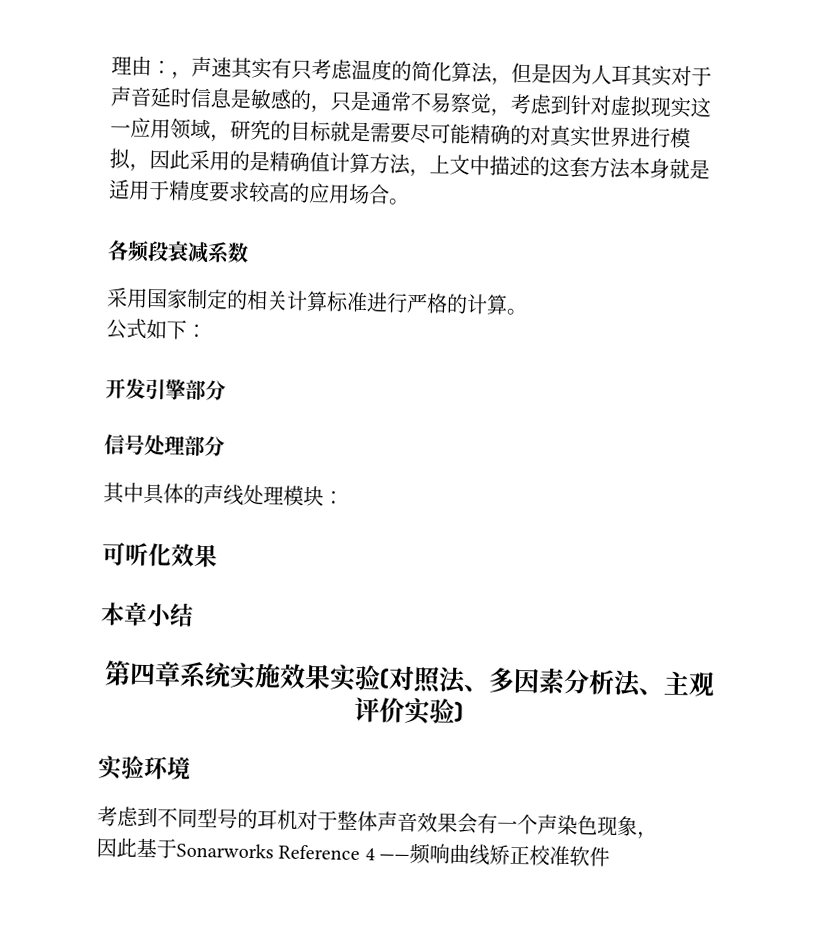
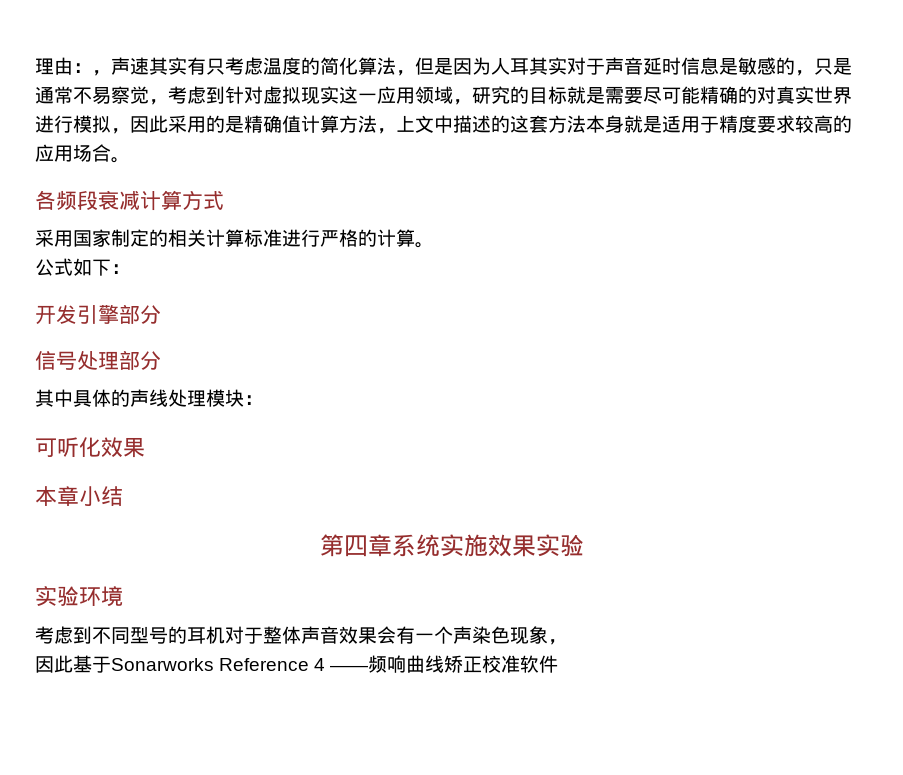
[207,241,249,264] 系数 -> [140,190,224,211] 计算方式
[379,665,715,698] [354,696,464,725] (对照法、多因素分析法、主观评价实验) -> (584, 545) none

